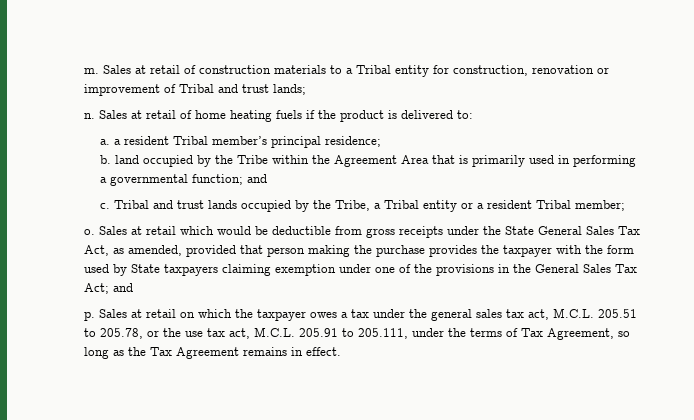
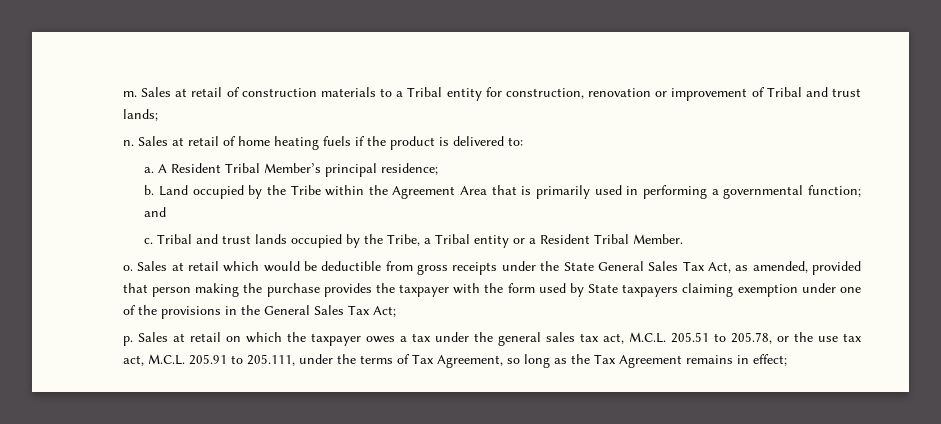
[113,136,267,145] a resident Tribal member’s -> [158,163,322,173] A Resident Tribal Member’s
[114,155,139,164] land -> [158,185,188,196] Land
[486,200,625,211] resident Tribal member; -> [540,234,684,244] Resident Tribal Member.
[113,283,134,292] and -> (396, 311) none
[306,347,342,356] effect. -> [752,354,787,366] effect;

